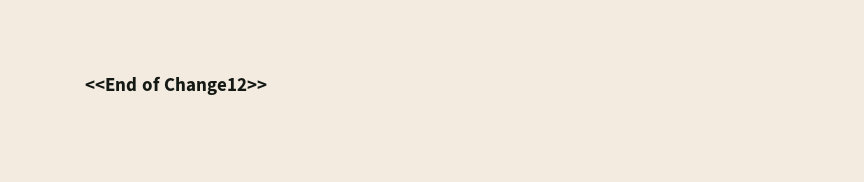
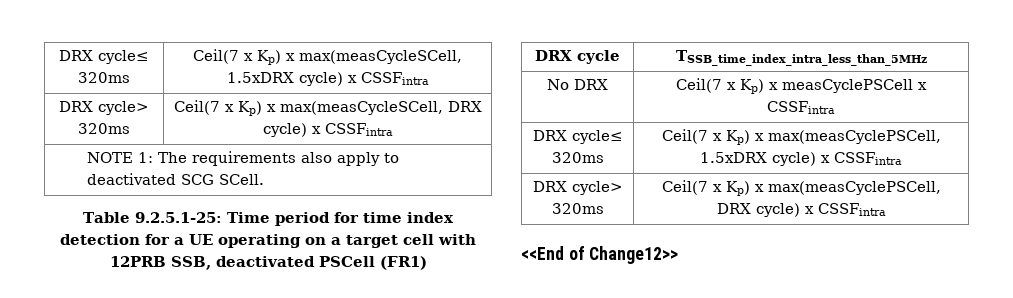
(85, 84) none -> [59,50,149,64] [78,72,130,83] [193,49,462,65] [226,72,429,86] [59,101,149,115] [78,123,130,134] [173,100,482,116] [262,123,393,137] [87,151,400,166] [87,173,265,185] [83,212,454,226] [60,234,476,248] [109,256,427,270] [535,50,620,64] [675,50,927,66] [547,79,608,90] [676,78,927,94] [767,101,835,114] [532,130,623,144] [551,152,604,163] [661,129,941,145] [700,152,902,166] [532,181,623,195] [551,203,604,214] [661,180,941,196] [716,203,886,217] DRX cycle≤ 320ms | Ceil(7 x Kp) x max(measCycleSCell, 1.5xDRX cycle) x CSSFintra // DRX cycle> 320ms | Ceil(7 x Kp) x max(measCycleSCell, DRX cycle) x CSSFintra // NOTE 1: The requirements also apply to deactivated SCG SCell. // Table 9.2.5.1-25: Time period for time index detection for a UE operating on a target cell with 12PRB SSB, deactivated PSCell (FR1) // DRX cycle | TSSB_time_index_intra_less_than_5MHz // No DRX | Ceil(7 x Kp) x measCyclePSCell x CSSFintra // DRX cycle≤ 320ms | Ceil(7 x Kp) x max(measCyclePSCell, 1.5xDRX cycle) x CSSFintra // DRX cycle> 320ms | Ceil(7 x Kp) x max(measCyclePSCell, DRX cycle) x CSSFintra //

